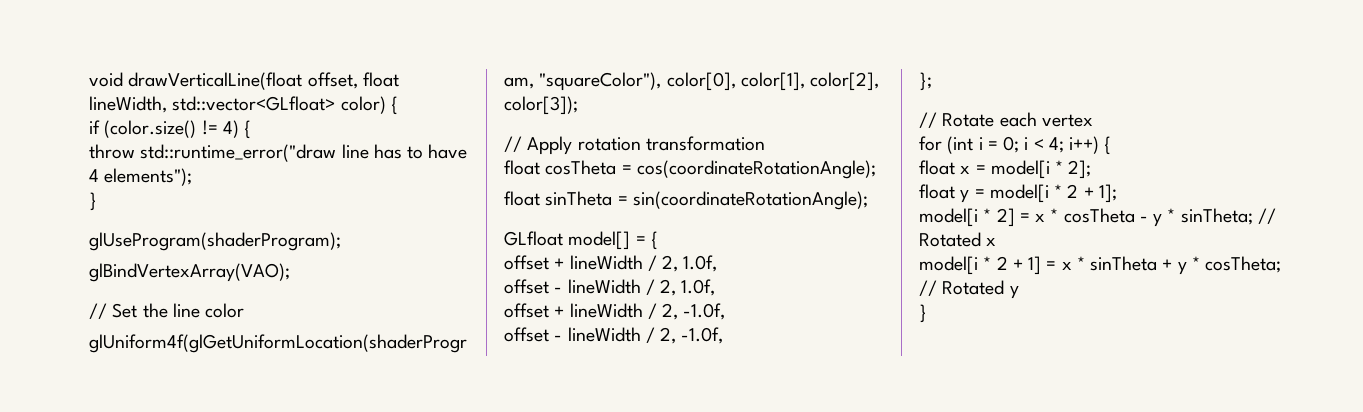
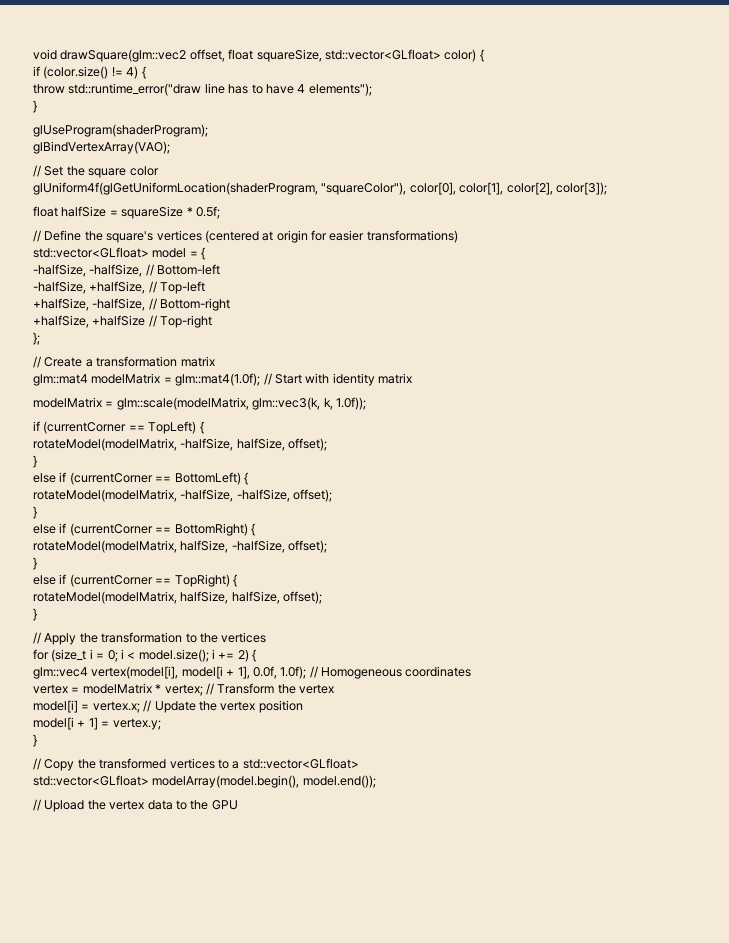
[128,72,303,90] drawVerticalLine(float -> [60,49,187,62] drawSquare(glm::vec2
[89,96,167,113] lineWidth, -> [256,49,322,62] squareSize,
[172,303,200,318] line -> [88,168,127,178] square
[504,136,765,155] [504,160,876,179] [504,191,868,210] [504,231,658,250] [504,255,718,272] [504,279,716,296] [504,303,726,320] [504,327,724,344] [919,72,932,91] [919,112,1093,128] [919,136,974,154] // Apply rotation transformation // float cosTheta = cos(coordinateRotationAngle); // float sinTheta = sin(coordinateRotationAngle); // GLfloat model[] = { // offset + lineWidth / 2, 1.0f, // offset - lineWidth / 2, 1.0f, // offset + lineWidth / 2, -1.0f, // offset - lineWidth / 2, -1.0f, // }; // // Rotate each vertex // for (int -> [33,206,220,219] [33,230,458,243] [33,247,206,260] [33,264,221,277] [33,281,206,294] [33,298,231,311] [33,315,213,328] [33,332,40,345] [33,356,215,368] [33,373,412,386] [33,397,366,410] [33,421,204,434] [33,438,328,451] [33,455,37,468] [33,472,248,485] [33,489,333,502] [33,506,37,519] [33,523,255,536] [33,540,328,553] [33,557,37,570] [33,574,237,587] [33,591,323,604] [33,608,37,621] [33,632,267,645] [33,649,87,662] float halfSize = squareSize * 0.5f; // // Define the square's vertices (centered at origin for easier transformations) // std::vector<GLfloat> model = { // -halfSize, -halfSize, // Bottom-left // -halfSize, +halfSize, // Top-left // +halfSize, -halfSize, // Bottom-right // +halfSize, +halfSize // Top-right // }; // // Create a transformation matrix // glm::mat4 modelMatrix = glm::mat4(1.0f); // Start with identity matrix // modelMatrix = glm::scale(modelMatrix, glm::vec3(k, k, 1.0f)); // if (currentCorner == TopLeft) { // rotateModel(modelMatrix, -halfSize, halfSize, offset); // } // else if (currentCorner == BottomLeft) { // rotateModel(modelMatrix, -halfSize, -halfSize, offset); // } // else if (currentCorner == BottomRight) { // rotateModel(modelMatrix, halfSize, -halfSize, offset); // } // else if (currentCorner == TopRight) { // rotateModel(modelMatrix, halfSize, halfSize, offset); // } // // Apply the transformation to the vertices // for (size_t
[1048,136,1112,155] [919,160,1092,179] [919,184,1117,203] [919,208,1276,227] [919,232,997,247] [919,256,1282,275] [919,280,1019,299] [919,304,927,323] 4; i++) { // float x = model[i * 2]; // float y = model[i * 2 + 1]; // model[i * 2] = x * cosTheta - y * sinTheta; // Rotated x // model[i * 2 + 1] = x * sinTheta + y * cosTheta; // Rotated y // } -> [138,649,257,662] [33,666,472,679] [33,683,334,696] [33,700,303,713] [33,717,161,730] [33,734,37,747] [33,758,359,771] [33,775,376,788] [33,799,238,812] model.size(); i += 2) { // glm::vec4 vertex(model[i], model[i + 1], 0.0f, 1.0f); // Homogeneous coordinates // vertex = modelMatrix * vertex; // Transform the vertex // model[i] = vertex.x; // Update the vertex position // model[i + 1] = vertex.y; // } // // Copy the transformed vertices to a std::vector<GLfloat> // std::vector<GLfloat> modelArray(model.begin(), model.end()); // // Upload the vertex data to the GPU

